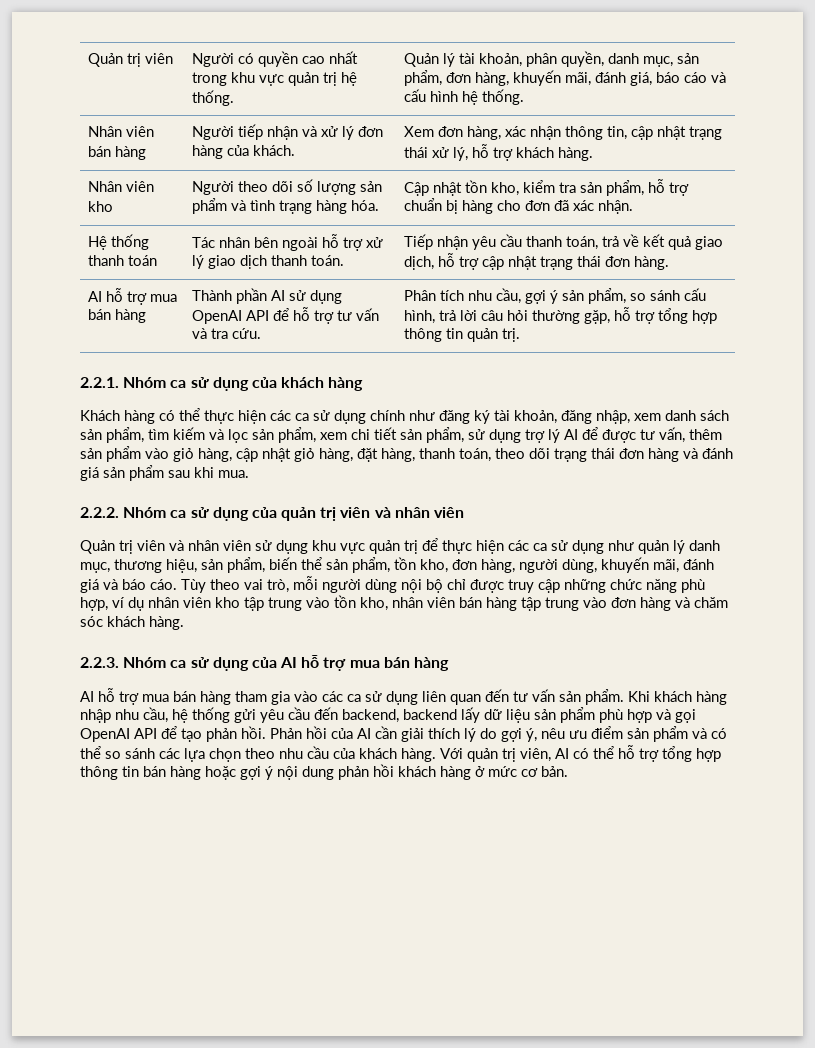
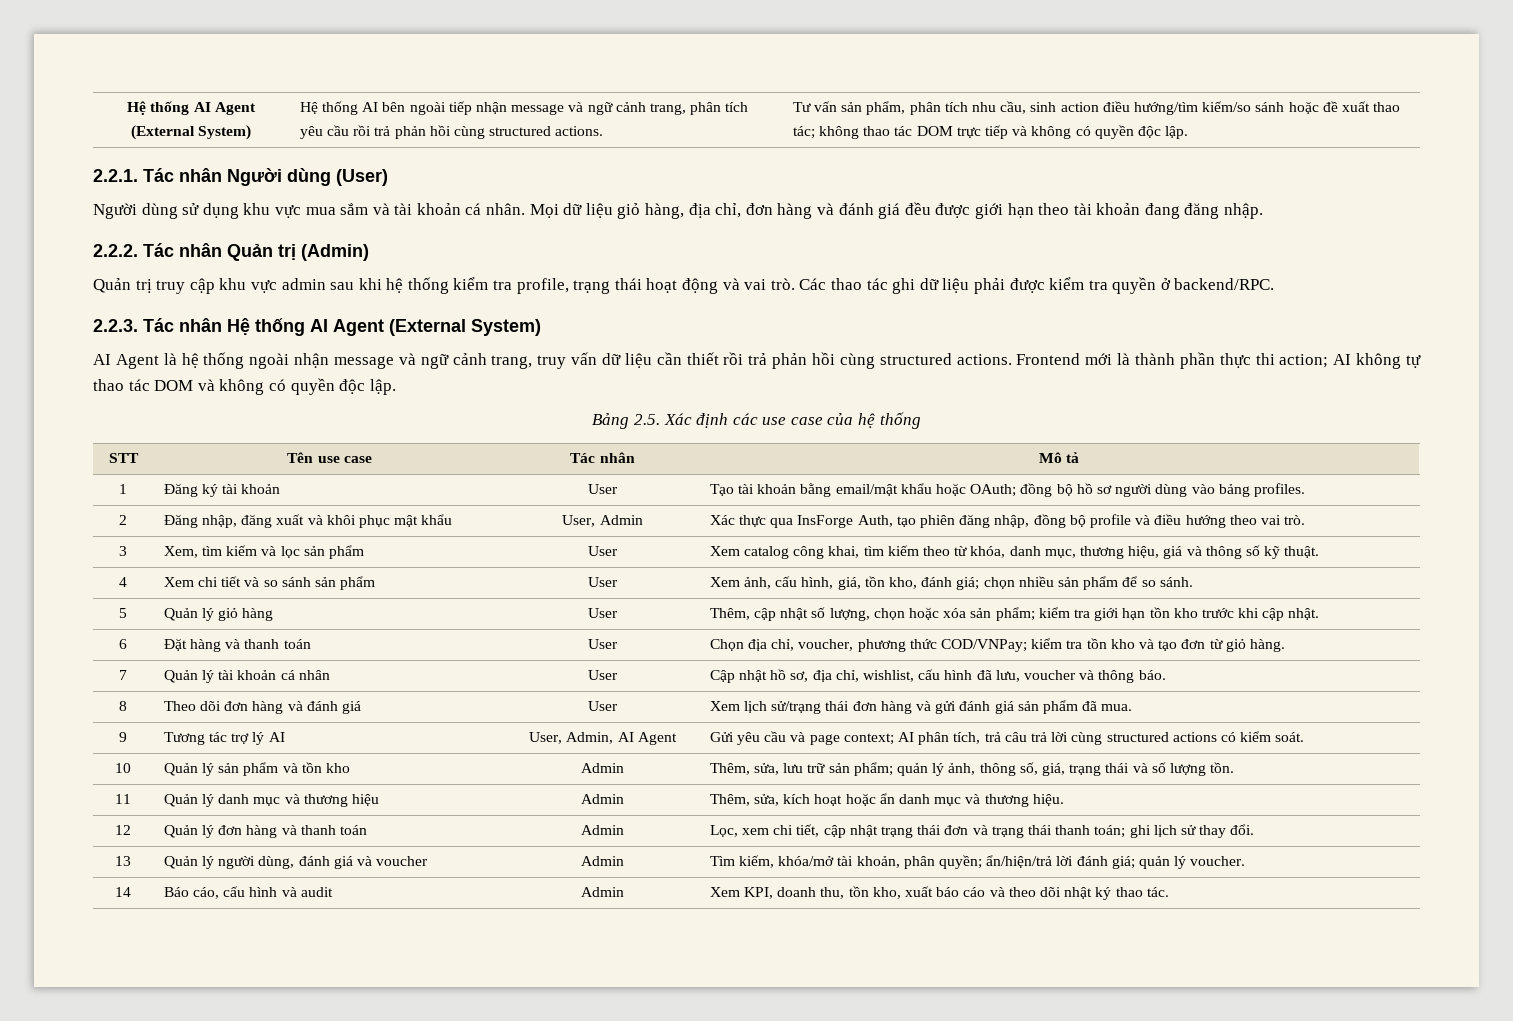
[87,53,173,67] [191,51,358,67] [191,72,357,86] [191,90,234,106] [403,51,699,67] [403,70,726,86] [403,89,524,105] [87,126,154,137] [87,146,146,160] [191,124,383,140] [191,145,295,159] [403,126,722,140] [403,144,593,161] [87,181,154,192] [87,201,113,212] [191,179,382,195] [191,198,379,214] [403,179,689,196] [403,198,633,214] [87,234,149,250] [87,255,157,266] [191,234,383,251] [191,255,344,269] [403,234,723,250] [403,253,479,270] Quản trị viên | Người có quyền cao nhất trong khu vực quản trị hệ thống. | Quản lý tài khoản, phân quyền, danh mục, sản phẩm, đơn hàng, khuyến mãi, đánh giá, báo cáo và cấu hình hệ thống. // Nhân viên bán hàng | Người tiếp nhận và xử lý đơn hàng của khách. | Xem đơn hàng, xác nhận thông tin, cập nhật trạng thái xử lý, hỗ trợ khách hàng. // Nhân viên kho | Người theo dõi số lượng sản phẩm và tình trạng hàng hóa. | Cập nhật tồn kho, kiểm tra sản phẩm, hỗ trợ chuẩn bị hàng cho đơn đã xác nhận. // Hệ thống thanh toán | Tác nhân bên ngoài hỗ trợ xử lý giao dịch thanh toán. | Tiếp nhận yêu cầu thanh toán, trả về kết quả giao dịch, hỗ trợ -> [127,101,256,115] [130,125,252,140] [299,101,749,115] [299,125,604,139] [792,101,1401,115] [792,125,1189,139] [93,168,388,186] [93,202,1264,219] [93,243,369,261] [93,277,1275,294] [93,318,541,336] [93,352,1422,369] [93,378,396,395] [592,412,921,429] [108,453,139,463] [287,452,372,463] [570,452,635,463] [1038,452,1080,463] [119,484,127,494] [163,483,281,497] [588,484,618,494] [709,483,1305,497] [119,515,127,525] [163,514,453,528] [562,515,643,527] [709,514,1306,528] [119,546,127,556] [163,545,365,559] [588,546,618,556] [709,545,1320,559] [119,577,127,587] [163,576,376,590] [588,577,618,587] [709,576,1193,590] [119,608,127,618] [163,608,274,621] [588,608,618,618] [709,607,1320,621] [119,639,127,649] [163,638,311,652] [588,639,618,649] [709,638,1285,652] [119,670,127,680] [163,670,330,683] [588,670,618,680] [709,669,1166,683] [119,701,127,711] [163,701,362,714] [588,701,618,711] [709,700,1133,714] [119,732,127,742] [163,732,285,745] [529,732,677,745] [709,731,1305,745] [115,763,131,773] [163,762,351,776] [581,763,624,773] [709,762,1235,776] [115,794,131,804] [163,794,380,807] [581,794,624,804] [709,793,1064,807] [115,825,131,835] [163,825,368,838] [581,825,624,835] [709,824,820,837] Hệ thống AI Agent (External System) | Hệ thống AI bên ngoài tiếp nhận message và ngữ cảnh trang, phân tích yêu cầu rồi trả phản hồi cùng structured actions. | Tư vấn sản phẩm, phân tích nhu cầu, sinh action điều hướng/tìm kiếm/so sánh hoặc đề xuất thao tác; không thao tác DOM trực tiếp và không có quyền độc lập. // 2.2.1. Tác nhân Người dùng (User) // Người dùng sử dụng khu vực mua sắm và tài khoản cá nhân. Mọi dữ liệu giỏ hàng, địa chỉ, đơn hàng và đánh giá đều được giới hạn theo tài khoản đang đăng nhập. // 2.2.2. Tác nhân Quản trị (Admin) // Quản trị truy cập khu vực admin sau khi hệ thống kiểm tra profile, trạng thái hoạt động và vai trò. Các thao tác ghi dữ liệu phải được kiểm tra quyền ở backend/RPC. // 2.2.3. Tác nhân Hệ thống AI Agent (External System) // AI Agent là hệ thống ngoài nhận message và ngữ cảnh trang, truy vấn dữ liệu cần thiết rồi trả phản hồi cùng structured actions. Frontend mới là thành phần thực thi action; AI không tự thao tác DOM và không có quyền độc lập. // Bảng 2.5. Xác định các use case của hệ thống // STT | Tên use case | Tác nhân | Mô tả // 1 | Đăng ký tài khoản | User | Tạo tài khoản bằng email/mật khẩu hoặc OAuth; đồng bộ hồ sơ người dùng vào bảng profiles. // 2 | Đăng nhập, đăng xuất và khôi phục mật khẩu | User, Admin | Xác thực qua InsForge Auth, tạo phiên đăng nhập, đồng bộ profile và điều hướng theo vai trò. // 3 | Xem, tìm kiếm và lọc sản phẩm | User | Xem catalog công khai, tìm kiếm theo từ khóa, danh mục, thương hiệu, giá và thông số kỹ thuật. // 4 | Xem chi tiết và so sánh sản phẩm | User | Xem ảnh, cấu hình, giá, tồn kho, đánh giá; chọn nhiều sản phẩm để so sánh. // 5 | Quản lý giỏ hàng | User | Thêm, cập nhật số lượng, chọn hoặc xóa sản phẩm; kiểm tra giới hạn tồn kho trước khi cập nhật. // 6 | Đặt hàng và thanh toán | User | Chọn địa chỉ, voucher, phương thức COD/VNPay; kiểm tra tồn kho và tạo đơn từ giỏ hàng. // 7 | Quản lý tài khoản cá nhân | User | Cập nhật hồ sơ, địa chỉ, wishlist, cấu hình đã lưu, voucher và thông báo. // 8 | Theo dõi đơn hàng và đánh giá | User | Xem lịch sử/trạng thái đơn hàng và gửi đánh giá sản phẩm đã mua. // 9 | Tương tác trợ lý AI | User, Admin, AI Agent | Gửi yêu cầu và page context; AI phân tích, trả câu trả lời cùng structured actions có kiểm soát. // 10 | Quản lý sản phẩm và tồn kho | Admin | Thêm, sửa, lưu trữ sản phẩm; quản lý ảnh, thông số, giá, trạng thái và số lượng tồn. // 11 | Quản lý danh mục và thương hiệu | Admin | Thêm, sửa, kích hoạt hoặc ẩn danh mục và thương hiệu. // 12 | Quản lý đơn hàng và thanh toán | Admin | Lọc, xem chi tiết,
[633,256,669,270] [87,288,177,305] [87,309,146,323] [191,288,342,304] [191,307,379,324] [191,328,261,339] [403,288,706,304] [403,307,717,324] [403,328,520,342] [80,377,364,391] [80,408,729,424] [80,427,722,443] [80,446,733,462] [80,465,249,481] [80,507,465,521] [80,538,720,554] [80,557,714,573] [80,576,705,593] [80,595,728,611] [80,616,184,630] [80,655,450,671] [80,688,727,705] [80,707,696,723] [80,726,727,742] [80,745,721,762] [80,764,568,780] hàng. // AI hỗ trợ mua bán hàng | Thành phần AI sử dụng OpenAI API để hỗ trợ tư vấn và tra cứu. | Phân tích nhu cầu, gợi ý sản phẩm, so sánh cấu hình, trả lời câu hỏi thường gặp, hỗ trợ tổng hợp thông tin quản trị. // 2.2.1. Nhóm ca sử dụng của khách hàng // Khách hàng có thể thực hiện các ca sử dụng chính như đăng ký tài khoản, đăng nhập, xem danh sách sản phẩm, tìm kiếm và lọc sản phẩm, xem chi tiết sản phẩm, sử dụng trợ lý AI để được tư vấn, thêm sản phẩm vào giỏ hàng, cập nhật giỏ hàng, đặt hàng, thanh toán, theo dõi trạng thái đơn hàng và đánh giá sản phẩm sau khi mua. // 2.2.2. Nhóm ca sử dụng của quản trị viên và nhân viên // Quản trị viên và nhân viên sử dụng khu vực quản trị để thực hiện các ca sử dụng như quản lý danh mục, thương hiệu, sản phẩm, biến thể sản phẩm, tồn kho, đơn hàng, người dùng, khuyến mãi, đánh giá và báo cáo. Tùy theo vai trò, mỗi người dùng nội bộ chỉ được truy cập những chức năng phù hợp, ví dụ nhân viên kho tập trung vào tồn kho, nhân viên bán hàng tập trung vào đơn hàng và chăm sóc khách hàng. // 2.2.3. Nhóm ca sử dụng của AI hỗ trợ mua bán hàng // AI hỗ trợ mua bán hàng tham gia vào các ca sử dụng liên quan đến tư vấn sản phẩm. Khi khách hàng nhập nhu cầu, hệ thống gửi yêu cầu đến backend, backend lấy dữ liệu sản phẩm phù hợp và gọi OpenAI API để tạo phản hồi. Phản hồi của AI cần giải thích lý do gợi ý, nêu ưu điểm sản phẩm và có thể so sánh các lựa chọn theo nhu cầu của khách hàng. Với quản trị viên, AI có thể hỗ trợ tổng hợp thông tin bán hàng hoặc gợi ý nội dung phản hồi khách hàng ở mức cơ bản. -> [972,824,1255,838] [115,856,131,866] [163,856,429,869] [581,856,624,866] [709,855,1246,869] [115,887,131,897] [163,886,333,899] [581,887,624,897] [709,886,1169,900] và trạng thái thanh toán; ghi lịch sử thay đổi. // 13 | Quản lý người dùng, đánh giá và voucher | Admin | Tìm kiếm, khóa/mở tài khoản, phân quyền; ẩn/hiện/trả lời đánh giá; quản lý voucher. // 14 | Báo cáo, cấu hình và audit | Admin | Xem KPI, doanh thu, tồn kho, xuất báo cáo và theo dõi nhật ký thao tác.

